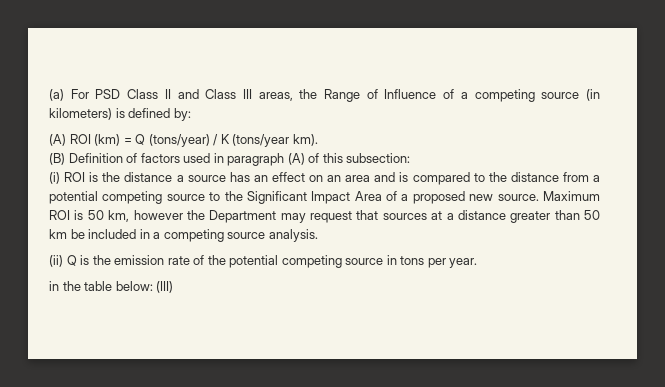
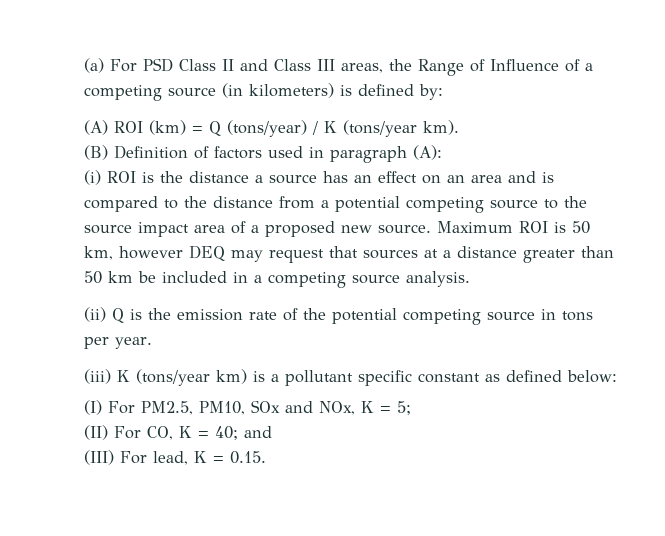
[287,153,411,165] (A) of this subsection: -> [413,145,442,160] (A):
[246,191,382,204] Significant Impact Area -> [84,222,225,237] source impact area
[186,210,277,223] the Department -> [189,245,225,261] DEQ
[49,281,174,293] in the table below: (III) -> [84,369,617,386] [84,400,411,415] [84,425,272,440] [84,450,266,465] (iii) K (tons/year km) is a pollutant specific constant as defined below: // (I) For PM2.5, PM10, SOx and NOx, K = 5; // (II) For CO, K = 40; and // (III) For lead, K = 0.15.

